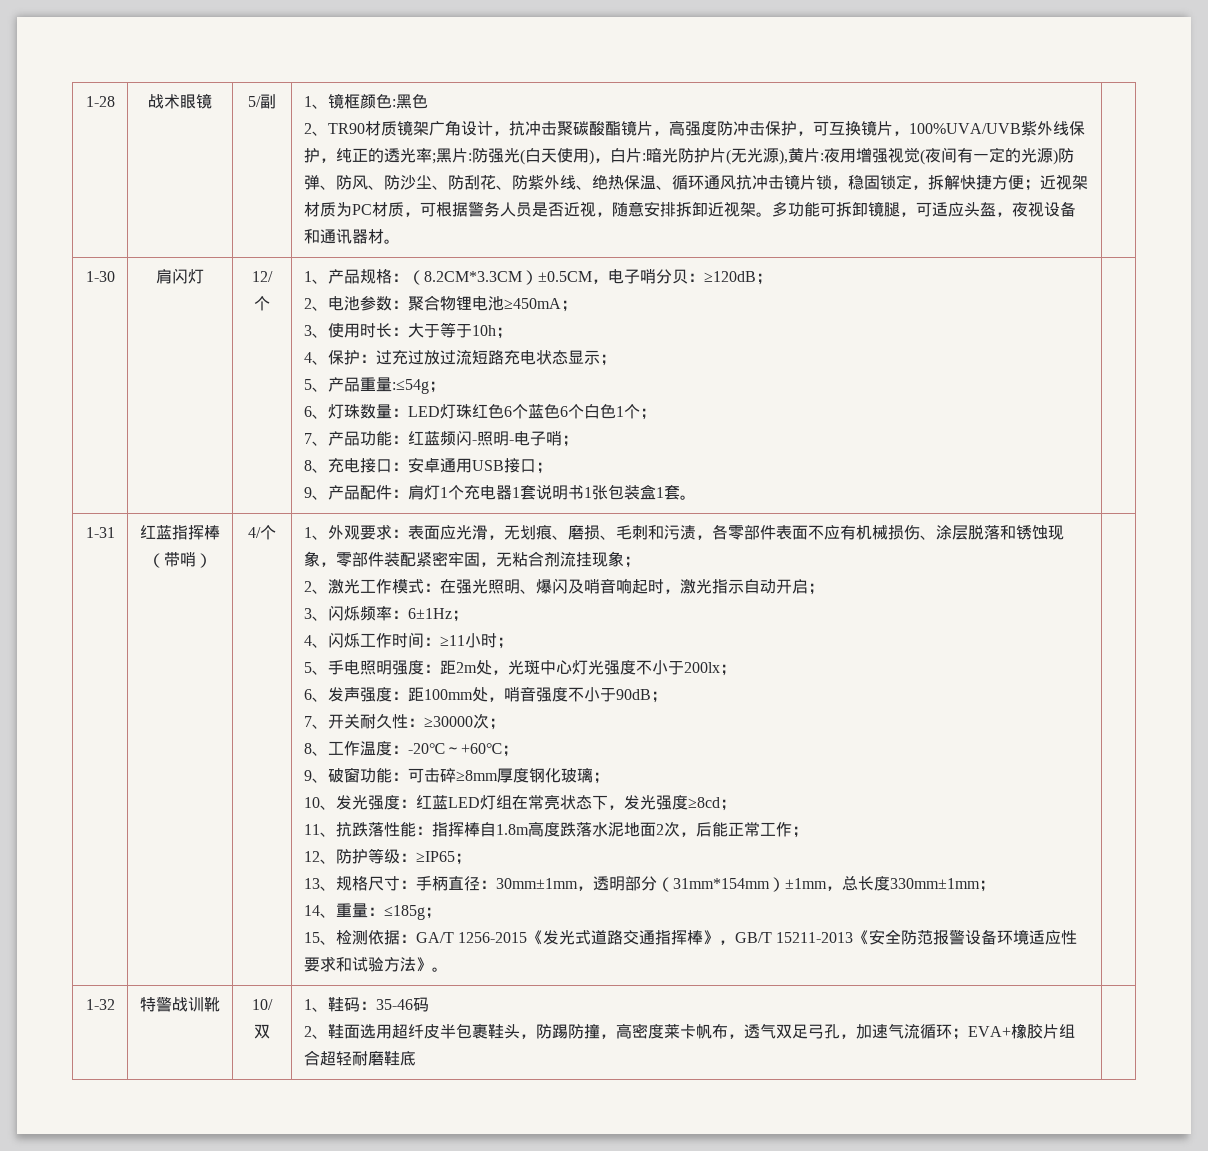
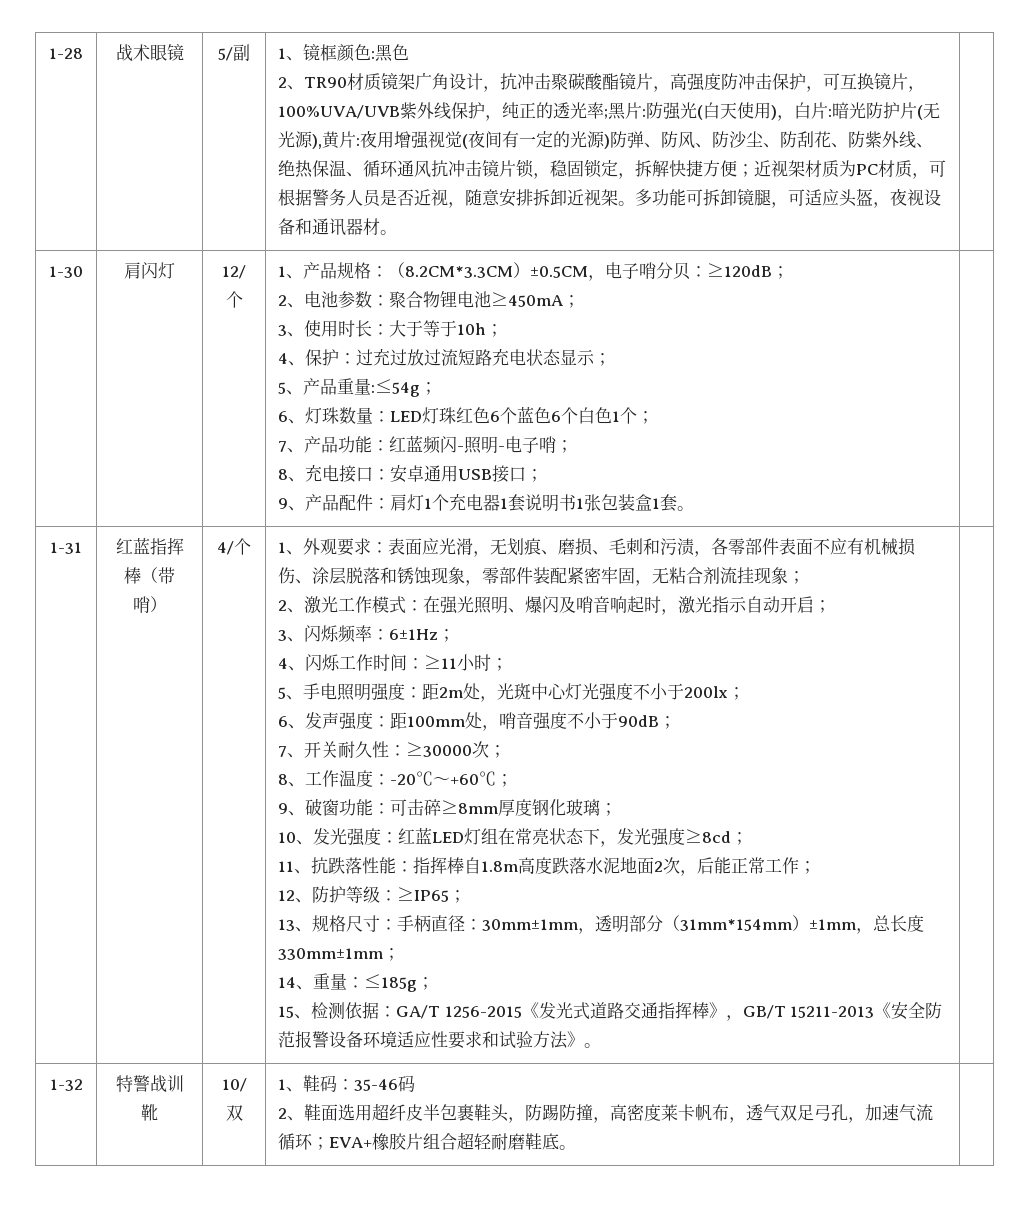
(416, 1058) none -> [559,1145,577,1150] 。

